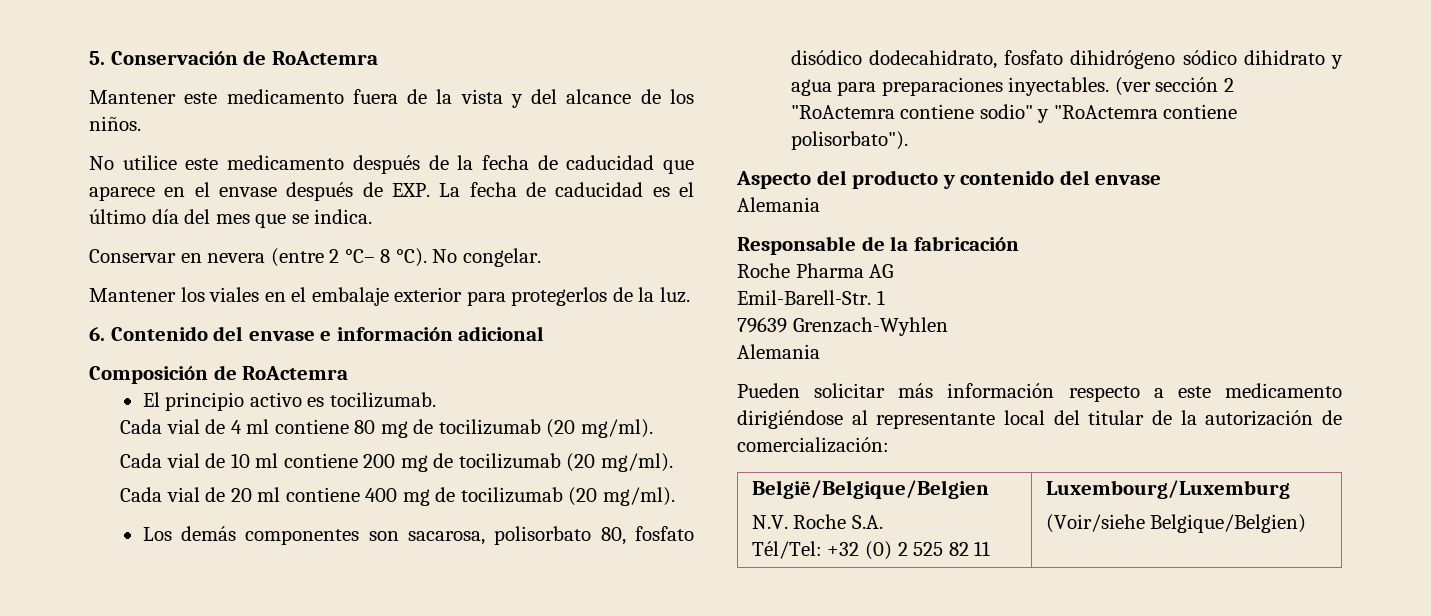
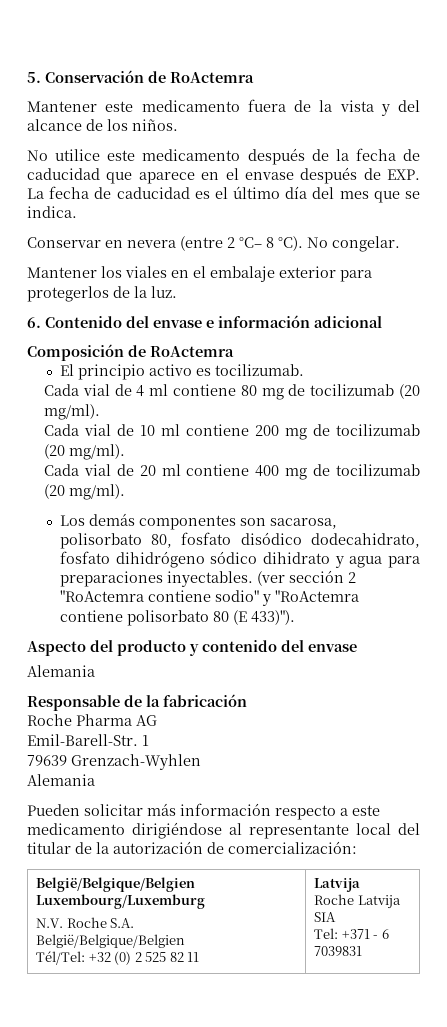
[790,131,908,150] polisorbato"). -> [126,610,295,626] polisorbato 80 (E 433)").
(989, 489) none -> [36,894,206,909] Luxembourg/Luxemburg
(884, 522) none -> [36,934,186,948] // België/Belgique/Belgien
[1045,480,1290,499] [1045,514,1307,533] Luxembourg/Luxemburg // (Voir/siehe Belgique/Belgien) -> [314,878,361,892] [314,894,401,909] [314,912,337,922] [314,928,389,939] [314,946,363,956] Latvija // Roche Latvija SIA // Tel: +371 - 6 7039831

